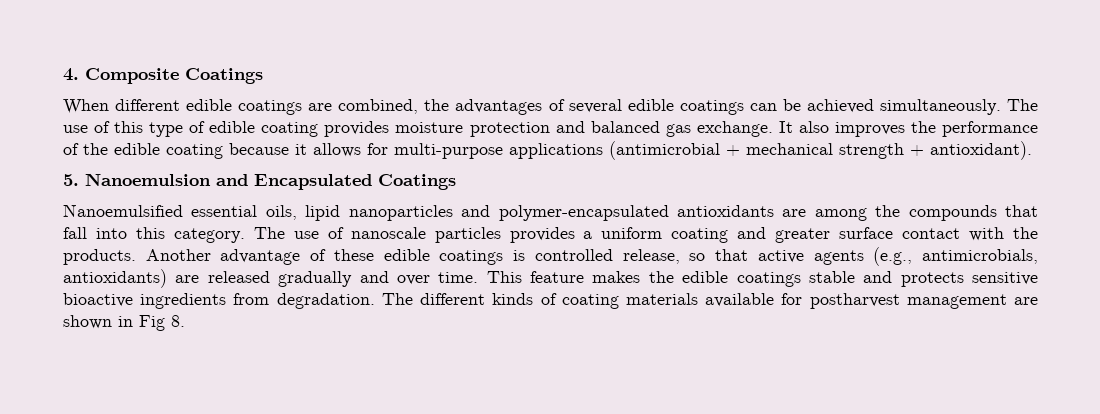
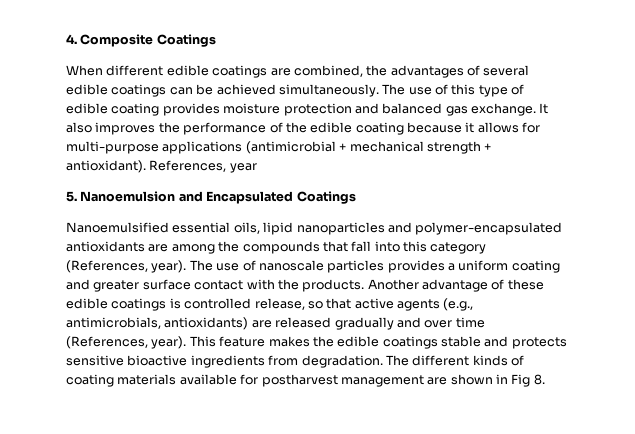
(1032, 150) none -> [149,160,257,173] References, year
[173,228,245,243] category. -> [430,242,487,254] [66,260,187,273] category (References, year).
[438,272,479,283] time. -> [455,317,485,328] [66,336,187,349] time (References, year).

